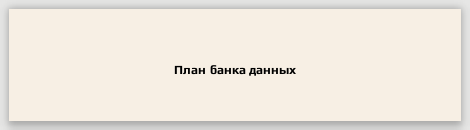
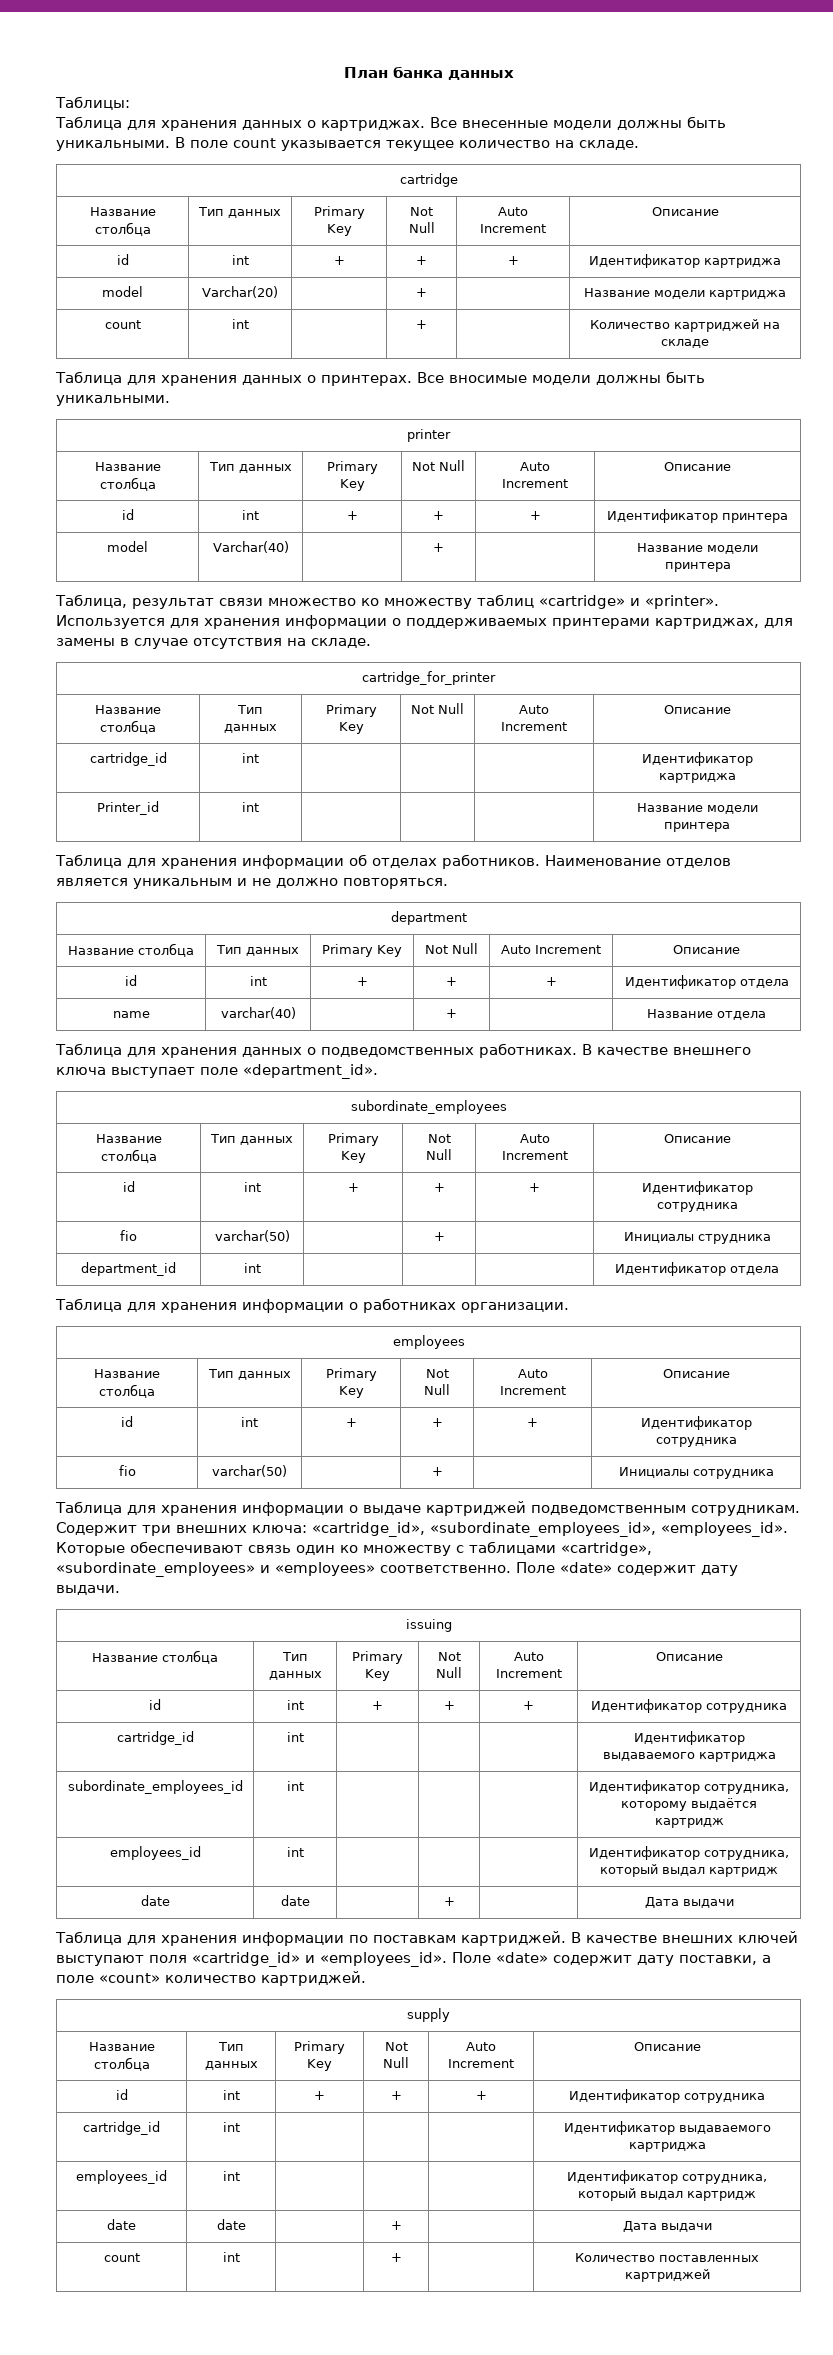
(296, 71) none -> [55,96,130,110] [55,116,726,131] [56,137,639,151] [399,173,458,187] [89,207,156,216] [94,222,151,236] [198,207,281,218] [313,206,365,219] [326,224,352,236] [410,207,433,216] [408,222,435,233] [498,207,528,216] [480,224,546,233] [651,207,719,216] [116,254,129,265] [231,255,249,265] [333,256,345,265] [416,256,427,265] [507,256,519,265] [589,254,782,268] [102,286,143,297] [202,286,279,298] [416,288,427,297] [584,288,787,300] [104,320,141,329] [231,319,249,329] [416,320,427,329] [590,319,781,332] [661,339,710,348] [55,371,705,386] [56,395,170,406] [407,429,451,442] [94,462,161,471] [99,477,156,491] [208,462,292,473] [326,461,378,474] [339,479,365,491] [412,460,465,471] [520,462,550,471] [502,479,568,488] [664,462,732,471] [121,509,134,520] [242,510,259,520] [346,511,358,520] [433,511,444,520] [529,511,541,520] [607,509,789,523] [107,541,148,552] [212,541,289,553] [433,543,444,552] [637,543,759,554] [664,562,731,572] [55,594,719,609] [56,615,793,629] [56,638,371,649] [362,671,496,685] [95,705,161,714] [100,720,156,734] [237,705,263,714] [224,724,277,733] [325,704,377,717] [338,722,364,734] [411,703,464,714] [519,705,549,714] [501,722,567,731] [663,705,731,714] [89,752,167,766] [242,753,259,763] [641,752,753,766] [658,773,736,783] [97,801,159,815] [242,802,259,812] [636,803,758,814] [664,822,731,832] [55,854,731,869] [56,878,448,889] [390,911,467,925] [68,943,194,957] [216,945,299,956] [322,944,402,957] [425,943,478,954] [501,945,601,954] [673,945,741,954] [125,975,137,986] [249,976,267,986] [356,977,368,986] [446,977,457,986] [545,977,557,986] [624,975,789,989] [112,1011,150,1018] [220,1007,296,1019] [446,1009,457,1018] [647,1009,767,1020] [55,1043,751,1058] [56,1064,378,1079] [350,1100,507,1114] [95,1134,162,1143] [100,1149,157,1163] [210,1134,293,1145] [327,1133,379,1146] [340,1151,366,1163] [427,1134,451,1143] [426,1149,452,1160] [519,1134,550,1143] [501,1151,568,1160] [663,1134,731,1143] [122,1181,135,1192] [243,1182,261,1192] [347,1183,359,1192] [433,1183,445,1192] [529,1183,540,1192] [641,1181,753,1195] [656,1202,738,1212] [120,1230,137,1241] [214,1230,290,1242] [433,1232,445,1241] [623,1232,771,1244] [81,1262,176,1276] [243,1263,261,1273] [615,1262,780,1276] [55,1298,569,1313] [392,1335,465,1349] [94,1369,160,1378] [99,1384,155,1398] [207,1369,291,1380] [325,1368,377,1381] [338,1386,364,1398] [425,1369,449,1378] [424,1384,450,1395] [517,1369,548,1378] [499,1386,566,1395] [662,1369,730,1378] [121,1416,133,1427] [241,1417,258,1427] [345,1418,357,1427] [431,1418,443,1427] [527,1418,538,1427] [640,1416,752,1430] [655,1437,737,1447] [118,1465,136,1476] [212,1465,287,1477] [431,1467,443,1476] [618,1467,774,1479] [55,1501,800,1516] [56,1522,788,1537] [56,1541,652,1556] [56,1562,738,1577] [56,1585,120,1595] [405,1619,452,1632] [92,1650,218,1664] [281,1652,308,1661] [268,1671,322,1680] [352,1651,403,1664] [365,1669,390,1681] [437,1652,461,1661] [436,1667,462,1678] [513,1652,544,1661] [495,1669,562,1678] [655,1652,723,1661] [149,1699,161,1710] [286,1700,304,1710] [372,1701,383,1710] [443,1701,455,1710] [523,1701,534,1710] [591,1699,788,1713] [116,1731,194,1745] [286,1732,304,1742] [633,1731,745,1745] [602,1752,776,1762] [67,1780,243,1794] [286,1781,304,1791] [589,1780,790,1794] [621,1798,758,1811] [654,1818,724,1828] [109,1846,201,1860] [286,1847,304,1857] [589,1846,790,1860] [600,1864,779,1877] [140,1895,170,1906] [280,1895,310,1906] [443,1897,455,1906] [644,1897,734,1908] [55,1931,798,1946] [56,1952,771,1967] [56,1971,366,1986] [407,2008,450,2022] [88,2042,155,2051] [93,2057,150,2071] [217,2042,244,2051] [204,2061,258,2070] [294,2041,345,2054] [307,2059,332,2071] [384,2042,408,2051] [383,2057,409,2068] [466,2042,496,2051] [448,2059,514,2068] [633,2042,701,2051] [115,2089,128,2100] [222,2090,240,2100] [314,2091,325,2100] [390,2091,402,2100] [475,2091,487,2100] [569,2089,766,2103] [83,2121,160,2135] [222,2122,240,2132] [563,2121,771,2135] [628,2142,706,2152] [76,2170,167,2184] [222,2171,240,2181] [567,2170,768,2184] [578,2188,757,2201] [107,2219,136,2230] [216,2219,246,2230] [390,2221,402,2230] [622,2221,712,2232] [103,2253,140,2262] [222,2252,240,2262] [390,2253,402,2262] [575,2253,760,2262] [624,2269,710,2282] // Таблицы: // Таблица для хранения данных о картриджах. Все внесенные модели должны быть уникальными. В поле count указывается текущее количество на складе. // cartridge // Название столбца | Тип данных | Primary Key | Not Null | Auto Increment | Описание // id | int | + | + | + | Идентификатор картриджа // model | Varchar(20) | | + | | Название модели картриджа // count | int | | + | | Количество картриджей на складе // Таблица для хранения данных о принтерах. Все вносимые модели должны быть уникальными. // printer // Название столбца | Тип данных | Primary Key | Not Null | Auto Increment | Описание // id | int | + | + | + | Идентификатор принтера // model | Varchar(40) | | + | | Название модели принтера // Таблица, результат связи множество ко множеству таблиц «cartridge» и «printer». Используется для хранения информации о поддерживаемых принтерами картриджах, для замены в случае отсутствия на складе. // cartridge_for_printer // Название столбца | Тип данных | Primary Key | Not Null | Auto Increment | Описание // cartridge_id | int | | | | Идентификатор картриджа // Printer_id | int | | | | Название модели принтера // Таблица для хранения информации об отделах работников. Наименование отделов является уникальным и не должно повторяться. // department // Название столбца | Тип данных | Primary Key | Not Null | Auto Increment | Описание // id | int | + | + | + | Идентификатор отдела // name | varchar(40) | | + | | Название отдела // Таблица для хранения данных о подведомственных работниках. В качестве внешнего ключа выступает поле «department_id». // subordinate_employees // Название столбца | Тип данных | Primary Key | Not Null | Auto Increment | Описание // id | int | + | + | + | Идентификатор сотрудника // fio | varchar(50) | | + | | Инициалы струдника // department_id | int | | | | Идентификатор отдела // Таблица для хранения информации о работниках организации. // employees // Название столбца | Тип данных | Primary Key | Not Null | Auto Increment | Описание // id | int | + | + | + | Идентификатор сотрудника // fio | varchar(50) | | + | | Инициалы сотрудника // Таблица для хранения информации о выдаче картриджей подведомственным сотрудникам. Содержит три внешних ключа: «cartridge_id», «subordinate_employees_id», «employees_id». Которые обеспечивают связь один ко множеству с таблицами «cartridge», «subordinate_employees» и «employees» соответственно. Поле «date» содержит дату выдачи. // issuing // Название столбца | Тип данных | Primary Key | Not Null | Auto Increment | Описание // id | int | + | + | + | Идентификатор сотрудника // cartridge_id | int | | | | Идентификатор выдаваемого картриджа // subordinate_employees_id | int | | | | Идентификатор сотрудника, которому выдаётся картридж // employees_id | int | | | | Идентификатор сотрудника, который выдал картридж // date | date | | + | | Дата выдачи // Таблица для хранения информации по поставкам картриджей. В качестве внешних ключей выступают поля «cartridge_id» и «employees_id». Поле «date» содержит дату поставки, а поле «count» количество картриджей. // supply // Название столбца | Тип данных | Primary Key | Not Null | Auto Increment | Описание // id | int | + | + | + | Идентификатор сотрудника // cartridge_id | int | | | | Идентификатор выдаваемого картриджа // employees_id | int | | | | Идентификатор сотрудника, который выдал картридж // date | date | | + | | Дата выдачи // count | int | | + | | Количество поставленных картриджей

